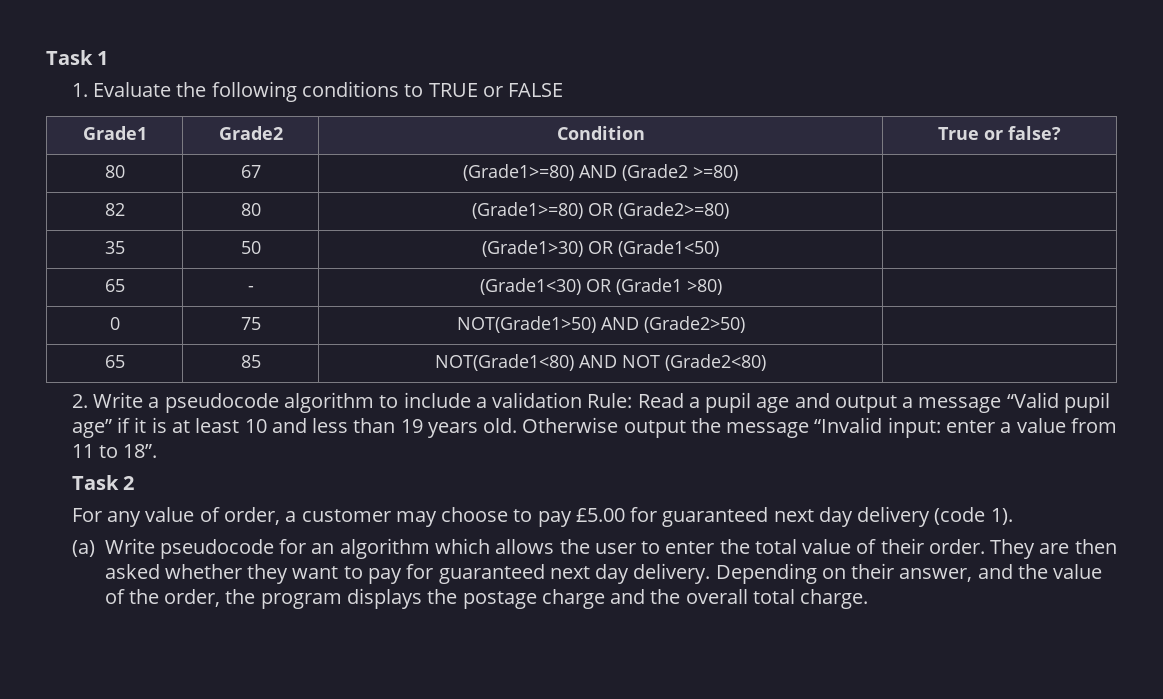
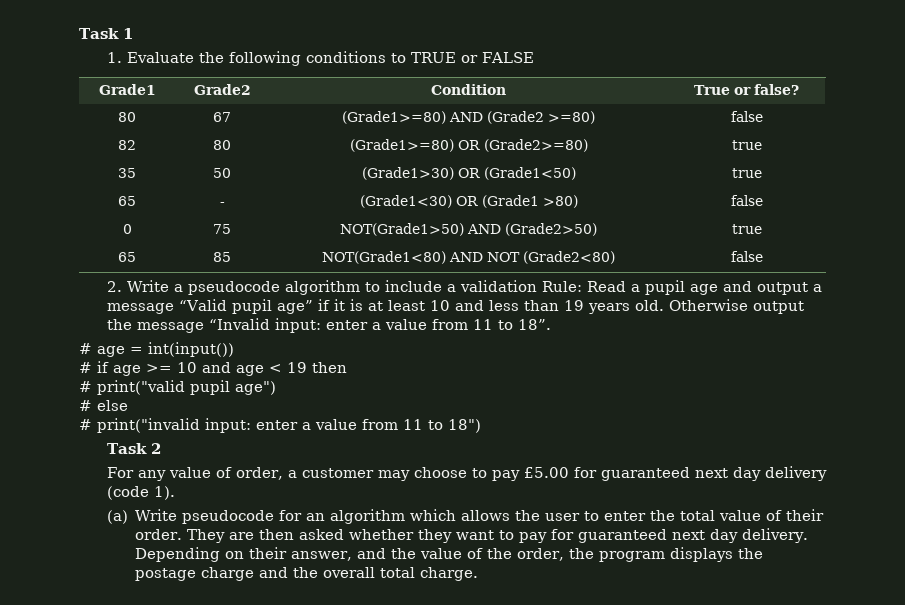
(738, 173) none -> [730,111,763,122] false
(729, 210) none -> [731,140,762,150] true
(719, 248) none -> [731,168,762,178] true
(722, 287) none -> [730,195,763,206] false
(745, 324) none -> [731,224,762,234] true
(766, 362) none -> [730,251,763,262] false
(158, 451) none -> [79,342,234,357] [79,361,347,376] [79,380,276,395] [79,400,128,411] [79,418,481,433] // # age = int(input()) // # if age >= 10 and age < 19 then // # print("valid pupil age") // # else // # print("invalid input: enter a value from 11 to 18")

